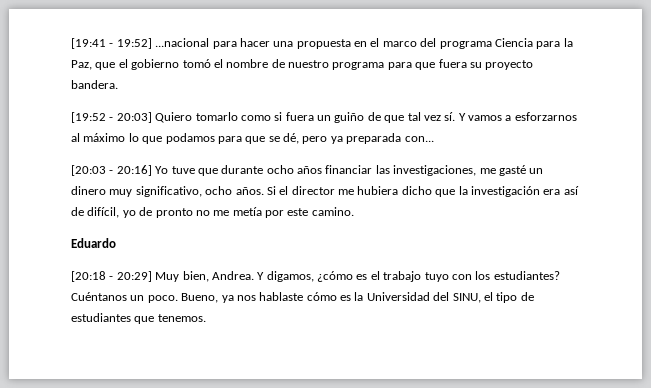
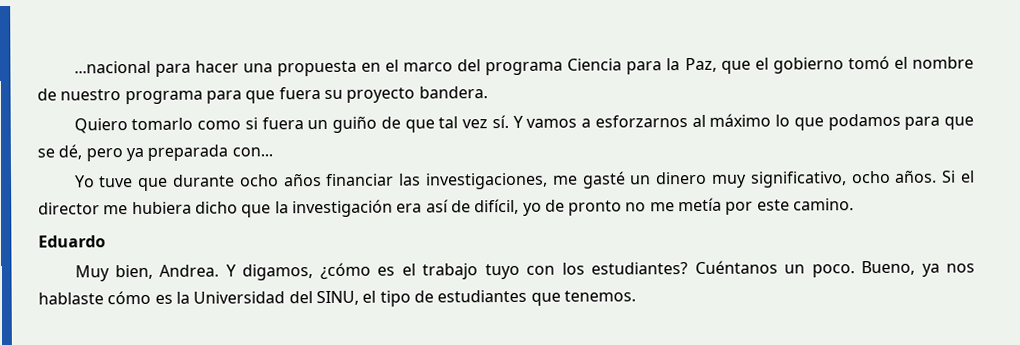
[71,38,152,49] [19:41 - 19:52] -> (73, 67) none
[71,112,152,123] [19:52 - 20:03] -> (488, 92) none
[71,165,152,176] [20:03 - 20:16] -> (273, 152) none
[71,271,152,282] [20:18 - 20:29] -> (106, 241) none

